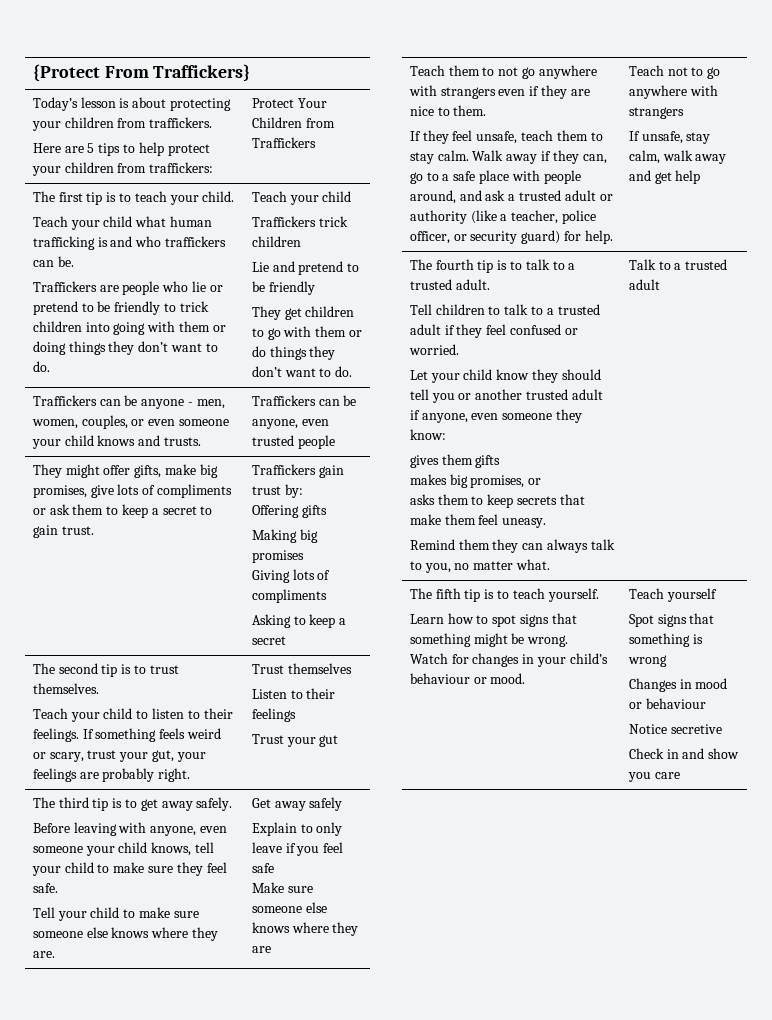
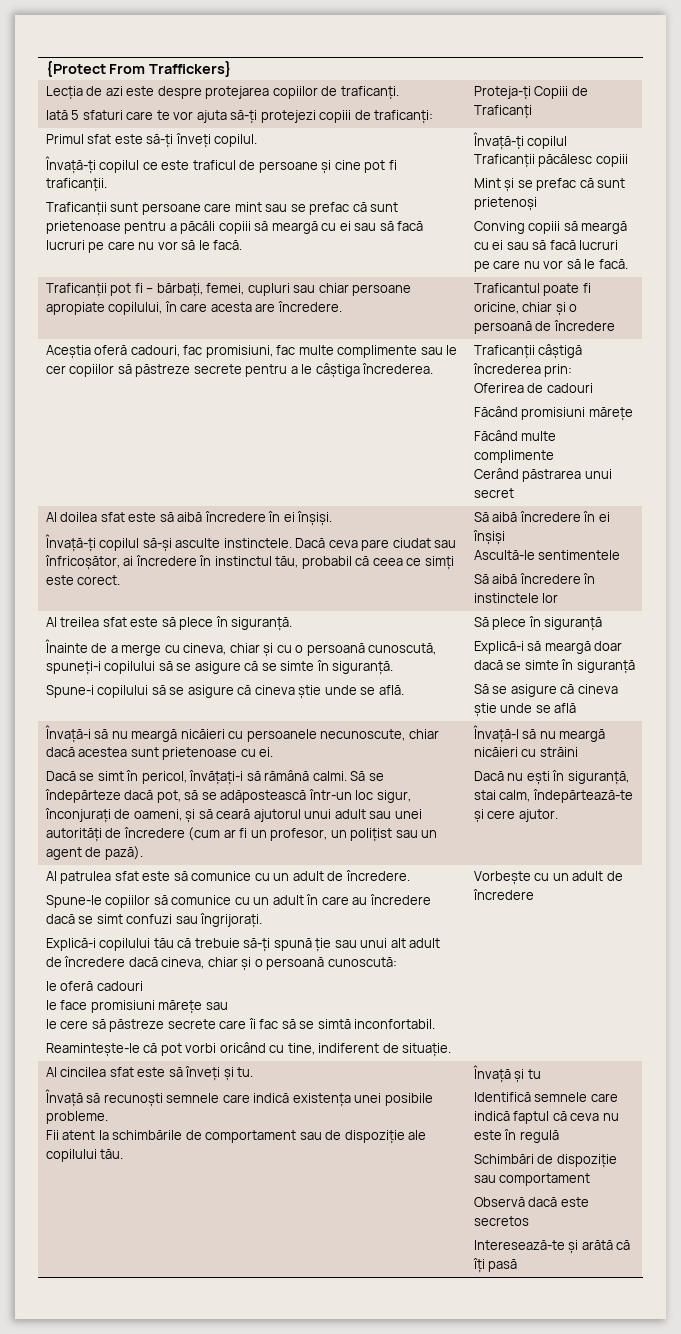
[32,97,231,111] [31,117,213,131] [32,142,210,156] [31,162,214,176] [251,98,327,108] [251,117,335,128] [251,137,316,148] [32,191,235,205] [32,216,212,230] [32,236,226,250] [32,256,74,267] [32,281,223,295] [32,301,209,315] [32,321,226,335] [32,341,218,355] [32,361,50,372] [251,191,352,205] [251,216,348,227] [251,236,301,247] [251,261,360,275] [251,281,315,295] [251,306,355,320] [251,326,362,340] [251,346,336,360] [251,366,353,377] [32,395,225,409] [31,415,229,429] [31,435,201,449] [251,395,357,406] [251,419,329,429] [251,435,335,449] [32,464,218,478] [32,484,232,498] [32,504,213,518] [32,525,94,538] [251,464,344,478] [251,484,303,498] [251,505,327,518] [251,529,318,543] [251,550,304,563] [251,569,331,583] [251,589,327,603] [251,614,347,628] [251,636,286,645] [32,663,179,677] [32,683,99,694] [32,708,233,722] [32,728,221,742] [32,750,206,762] [32,768,191,782] [251,663,352,674] [251,688,336,699] [251,708,296,722] [251,734,339,747] [32,797,233,811] [32,822,227,836] [32,842,214,856] [31,862,227,876] [32,883,58,893] [32,907,199,921] [32,927,218,941] [32,951,55,958] [251,797,343,811] [251,822,343,836] [251,842,344,856] [251,863,274,873] [251,882,313,893] [251,902,327,913] [251,922,359,936] [251,946,271,953] [409,65,597,79] [408,85,590,99] [409,105,487,116] [409,130,603,144] [409,150,607,164] [409,170,581,184] [409,190,613,204] [409,210,596,224] [409,230,613,244] [628,65,721,79] [628,85,718,99] [628,107,684,119] [628,131,711,144] [628,150,727,164] [628,170,701,184] [409,259,576,273] [409,279,490,290] [409,304,600,315] [409,324,578,338] [408,344,459,355] [409,369,601,383] [409,389,603,403] [409,409,582,423] [409,429,446,440] [409,454,501,468] [409,474,542,488] [409,494,585,508] [409,514,547,528] [409,539,615,553] [409,559,550,573] [628,259,728,270] [628,279,660,290] [409,588,599,602] [409,613,577,627] [409,633,569,647] [409,653,608,667] [409,673,526,684] [628,588,717,602] [628,613,715,627] [628,633,703,647] [627,655,667,667] [628,678,728,692] [628,698,706,709] [628,724,722,734] [628,748,740,759] [627,772,680,782] Today’s lesson is about protecting your children from traffickers. // Here are 5 tips to help protect your children from traffickers: | Protect Your Children from Traffickers // The first tip is to teach your child. // Teach your child what human trafficking is and who traffickers can be. // Traffickers are people who lie or pretend to be friendly to trick children into going with them or doing things they don’t want to do. | Teach your child // Traffickers trick children // Lie and pretend to be friendly // They get children to go with them or do things they don’t want to do. // Traffickers can be anyone - men, women, couples, or even someone your child knows and trusts. | Traffickers can be anyone, even trusted people // They might offer gifts, make big promises, give lots of compliments or ask them to keep a secret to gain trust. | Traffickers gain trust by: // Offering gifts // Making big promises // Giving lots of compliments // Asking to keep a secret // The second tip is to trust themselves. // Teach your child to listen to their feelings. If something feels weird or scary, trust your gut, your feelings are probably right. | Trust themselves // Listen to their feelings // Trust your gut // The third tip is to get away safely. // Before leaving with anyone, even someone your child knows, tell your child to make sure they feel safe. // Tell your child to make sure someone else knows where they are. | Get away safely // Explain to only leave if you feel safe // Make sure someone else knows where they are // Teach them to not go anywhere with strangers even if they are nice to them. // If they feel unsafe, teach them to stay calm. Walk away if they can, go to a safe place with people around, and ask a trusted adult or authority (like a teacher, police officer, or security guard) for help. | Teach not to go anywhere with strangers // If unsafe, stay calm, walk away and get help // The fourth tip is to talk to a trusted adult. // Tell children to talk to a trusted adult if they feel confused or worried. // Let your child know they should tell you or another trusted adult if anyone, even someone they know: // gives them gifts // makes big promises, or // asks them to keep secrets that make them feel uneasy. // Remind them they can always talk to you, no matter what. | Talk to a trusted adult // The fifth tip is to teach yourself. // Learn how to spot signs that something might be wrong. // Watch for changes in your child’s behaviour or mood. | Teach yourself // Spot signs that something is wrong // Changes in mood or behaviour // Notice secretive // Check in and show you care -> [45,86,399,100] [45,110,434,124] [473,86,588,100] [473,105,532,119] [45,133,258,148] [44,156,397,174] [45,178,107,192] [45,202,399,216] [45,221,424,234] [45,240,243,253] [472,132,568,150] [473,154,628,168] [473,178,626,192] [473,197,537,211] [473,221,628,234] [473,240,619,250] [473,259,628,272] [45,283,412,297] [45,301,342,315] [473,283,591,296] [473,302,578,316] [473,320,615,334] [45,345,458,359] [45,363,434,378] [473,344,583,359] [472,363,573,377] [473,383,593,393] [473,406,633,421] [473,430,557,441] [473,450,554,463] [473,468,612,482] [473,488,514,498] [45,511,333,526] [44,534,457,552] [44,555,454,570] [45,575,121,585] [473,511,610,522] [472,530,505,545] [473,550,621,560] [473,573,596,584] [473,593,559,603] [45,616,293,631] [44,639,437,657] [45,660,394,675] [45,685,404,699] [473,616,603,631] [473,641,623,654] [473,659,635,674] [473,684,618,697] [473,703,577,717] [44,725,439,743] [45,747,274,760] [45,770,384,785] [44,789,411,803] [44,808,422,823] [45,827,438,842] [45,846,143,860] [472,725,606,743] [473,747,578,757] [473,770,629,785] [473,789,633,803] [473,809,558,823] [45,870,410,884] [45,894,431,908] [45,913,263,928] [45,938,441,952] [45,956,397,971] [45,981,143,991] [45,1000,228,1014] [45,1018,436,1032] [45,1042,452,1057] [473,871,623,885] [472,889,534,900] [45,1066,254,1081] [44,1089,433,1107] [45,1111,108,1124] [45,1130,427,1144] [45,1149,124,1162] [472,1065,541,1083] [473,1092,618,1102] [473,1111,619,1124] [473,1129,559,1143] [473,1154,617,1168] [473,1173,591,1186] [473,1197,589,1207] [473,1216,529,1226] [473,1240,631,1254] [472,1258,518,1273] Lecția de azi este despre protejarea copiilor de traficanți. // Iată 5 sfaturi care te vor ajuta să-ți protejezi copiii de traficanți: | Proteja-ți Copiii de Traficanți // Primul sfat este să-ți înveți copilul. // Învață-ți copilul ce este traficul de persoane și cine pot fi traficanții. // Traficanții sunt persoane care mint sau se prefac că sunt prietenoase pentru a păcăli copiii să meargă cu ei sau să facă lucruri pe care nu vor să le facă. | Învață-ți copilul // Traficanții păcălesc copiii // Mint și se prefac că sunt prietenoși // Conving copiii să meargă cu ei sau să facă lucruri pe care nu vor să le facă. // Traficanții pot fi – bărbați, femei, cupluri sau chiar persoane apropiate copilului, în care acesta are încredere. | Traficantul poate fi oricine, chiar și o persoană de încredere // Aceștia oferă cadouri, fac promisiuni, fac multe complimente sau le cer copiilor să păstreze secrete pentru a le câștiga încrederea. | Traficanții câștigă încrederea prin: // Oferirea de cadouri // Făcând promisiuni mărețe // Făcând multe complimente // Cerând păstrarea unui secret // Al doilea sfat este să aibă încredere în ei înșiși. // Învață-ți copilul să-și asculte instinctele. Dacă ceva pare ciudat sau înfricoșător, ai încredere în instinctul tău, probabil că ceea ce simți este corect. | Să aibă încredere în ei înșiși // Ascultă-le sentimentele // Să aibă încredere în instinctele lor // Al treilea sfat este să plece în siguranță. // Înainte de a merge cu cineva, chiar și cu o persoană cunoscută, spuneți-i copilului să se asigure că se simte în siguranță. // Spune-i copilului să se asigure că cineva știe unde se află. | Să plece în siguranță // Explică-i să meargă doar dacă se simte în siguranță // Să se asigure că cineva știe unde se află // Învață-i să nu meargă nicăieri cu persoanele necunoscute, chiar dacă acestea sunt prietenoase cu ei. // Dacă se simt în pericol, învățați-i să rămână calmi. Să se îndepărteze dacă pot, să se adăpostească într-un loc sigur, înconjurați de oameni, și să ceară ajutorul unui adult sau unei autorități de încredere (cum ar fi un profesor, un polițist sau un agent de pază). | Învață-l să nu meargă nicăieri cu străini // Dacă nu ești în siguranță, stai calm, îndepărtează-te și cere ajutor. // Al patrulea sfat este să comunice cu un adult de încredere. // Spune-le copiilor să comunice cu un adult în care au încredere dacă se simt confuzi sau îngrijorați. // Explică-i copilului tău că trebuie să-ți spună ție sau unui alt adult de încredere dacă cineva, chiar și o persoană cunoscută: // le oferă cadouri // le face promisiuni mărețe sau // le cere să păstreze secrete care îi fac să se simtă inconfortabil. // Reamintește-le că pot vorbi oricând cu tine, indiferent de situație. | Vorbește cu un adult de încredere // Al cincilea sfat este să înveți și tu. // Învață să recunoști semnele care indică existența unei posibile probleme. // Fii atent la schimbările de comportament sau de dispoziție ale copilului tău. | Învață și tu // Identifică semnele care indică faptul că ceva nu este în regulă // Schimbări de dispoziție sau comportament // Observă dacă este secretos // Interesează-te și arătă că îți pasă

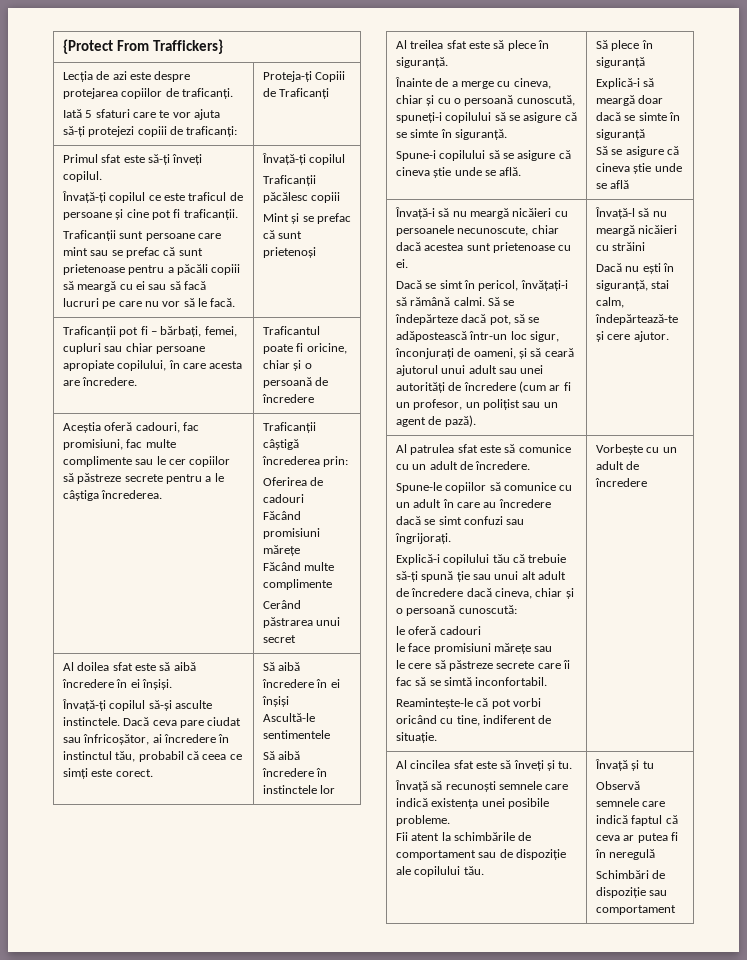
[473,221,628,234] [473,240,619,250] [473,259,628,272] // Conving copiii să meargă cu ei sau să facă lucruri pe care nu vor să le facă. -> (316, 252) none
[473,1092,531,1102] Identifică -> [595,781,640,790] Observă
[602,1113,619,1121] [473,1129,559,1143] nu este în regulă -> [623,832,678,843] [594,849,656,860] ar putea fi în neregulă
[473,1197,589,1207] [473,1216,529,1226] [473,1240,631,1254] [472,1258,518,1273] // Observă dacă este secretos // Interesează-te și arătă că îți pasă -> (676, 910) none

